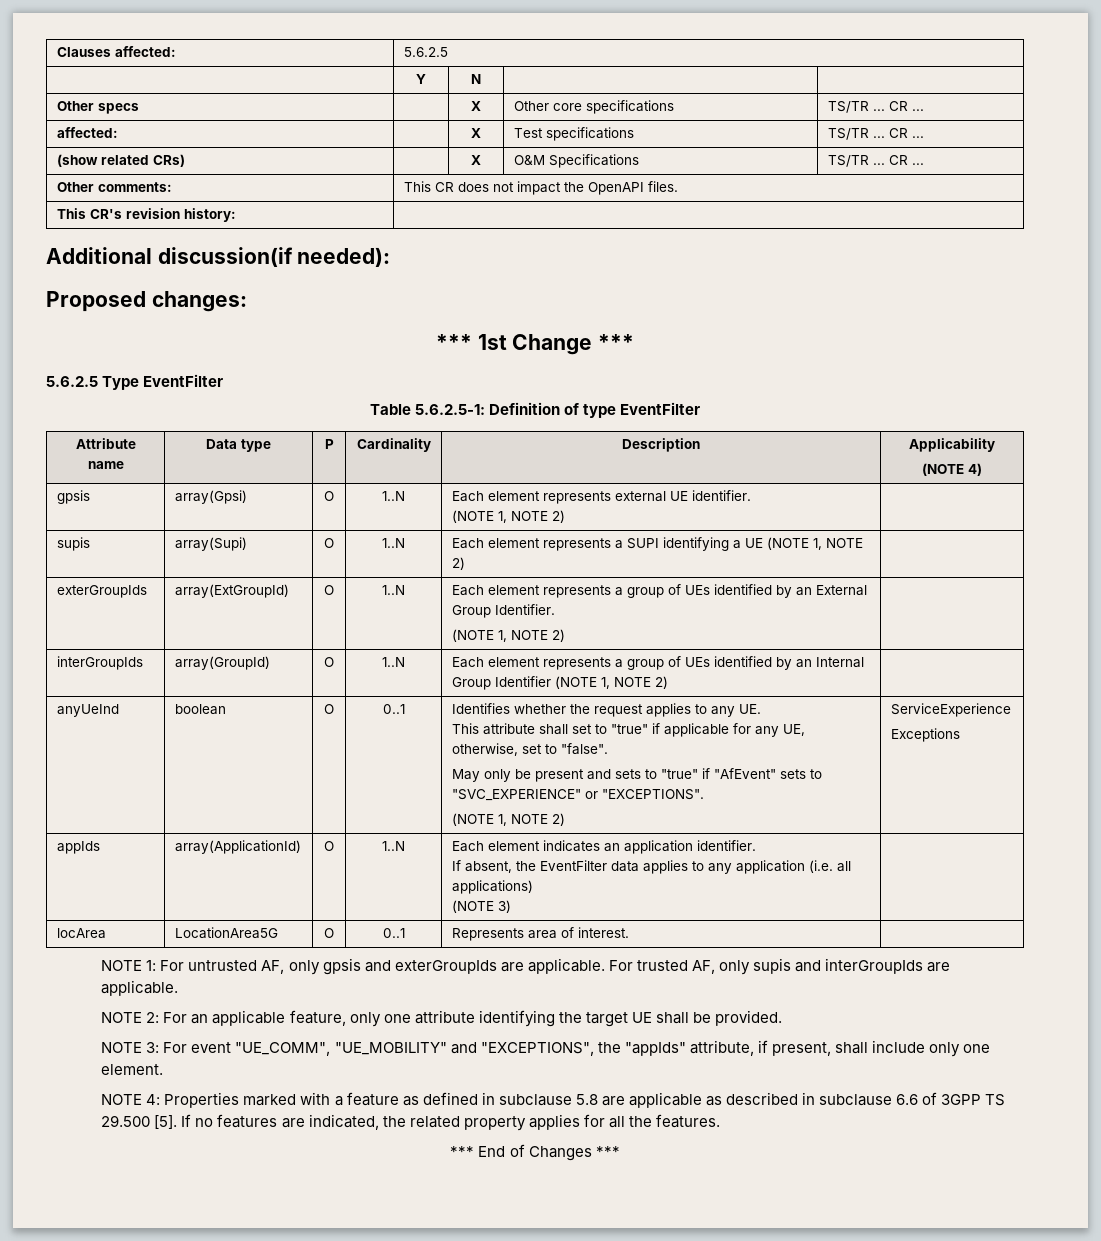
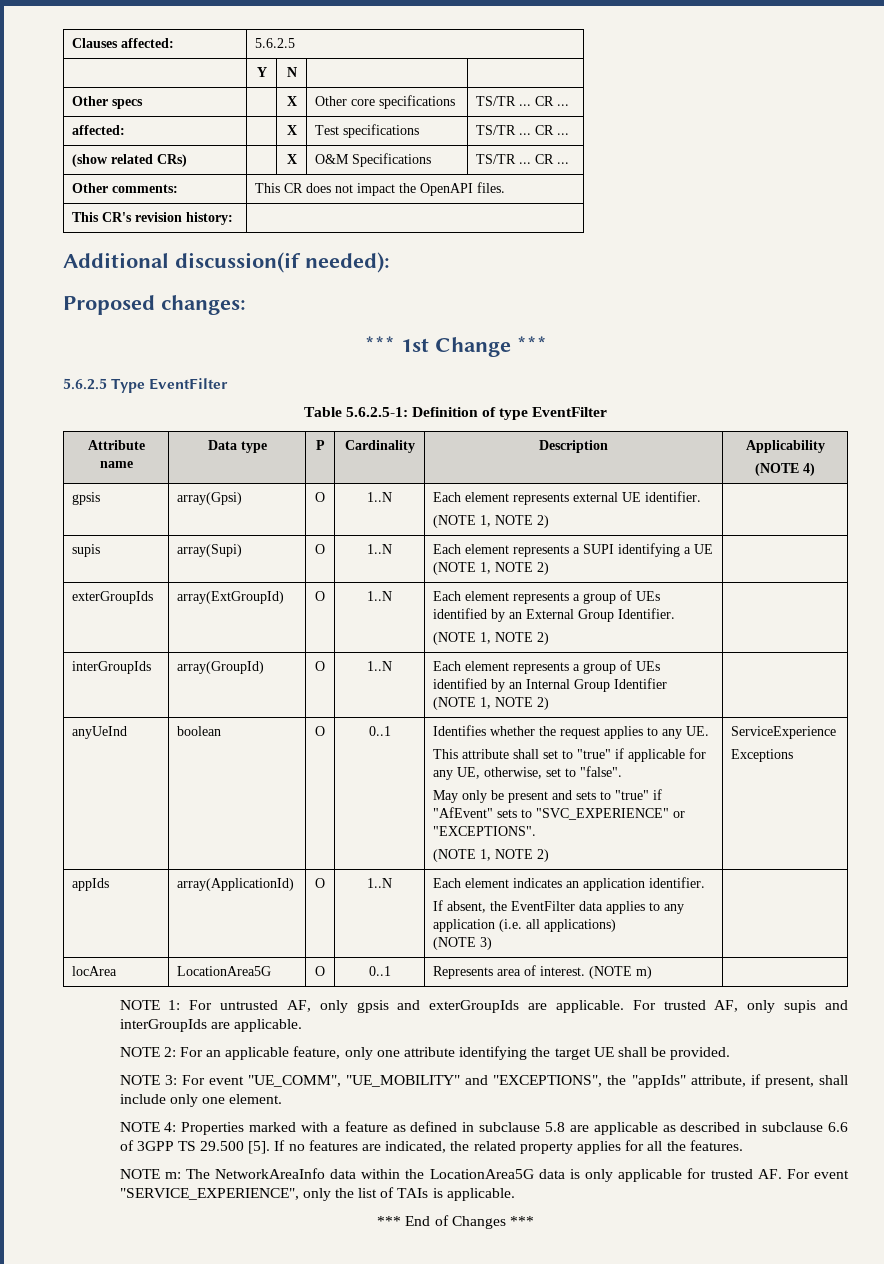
(629, 932) none -> [589,966,653,979] (NOTE m)
(720, 1121) none -> [119,1168,849,1182] [119,1187,515,1201] // NOTE m: The NetworkAreaInfo data within the LocationArea5G data is only applicable for trusted AF. For event "SERVICE_EXPERIENCE", only the list of TAIs is applicable.

